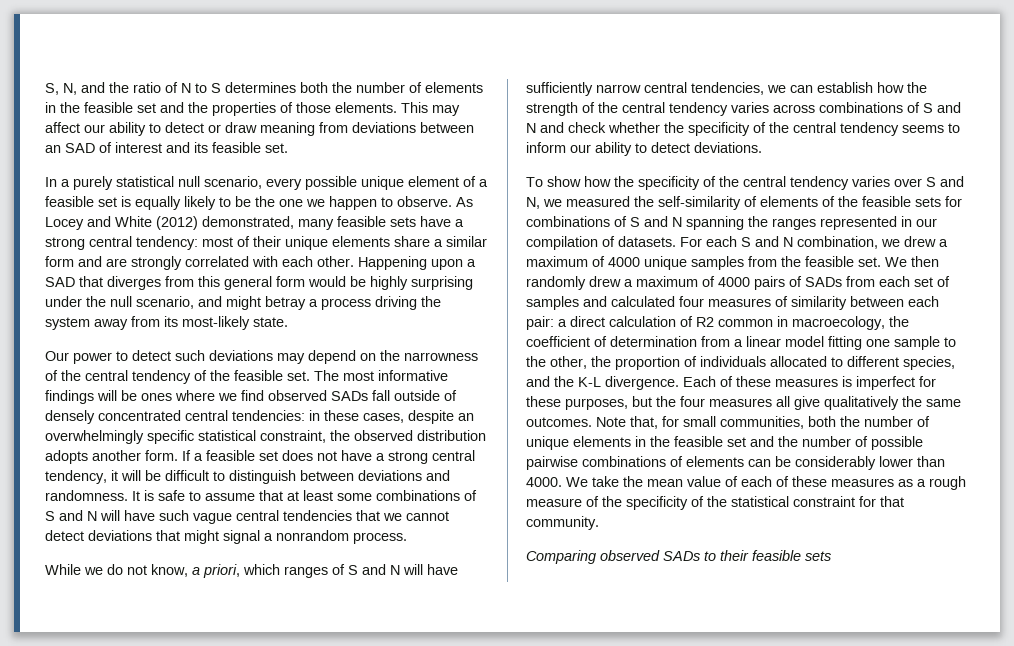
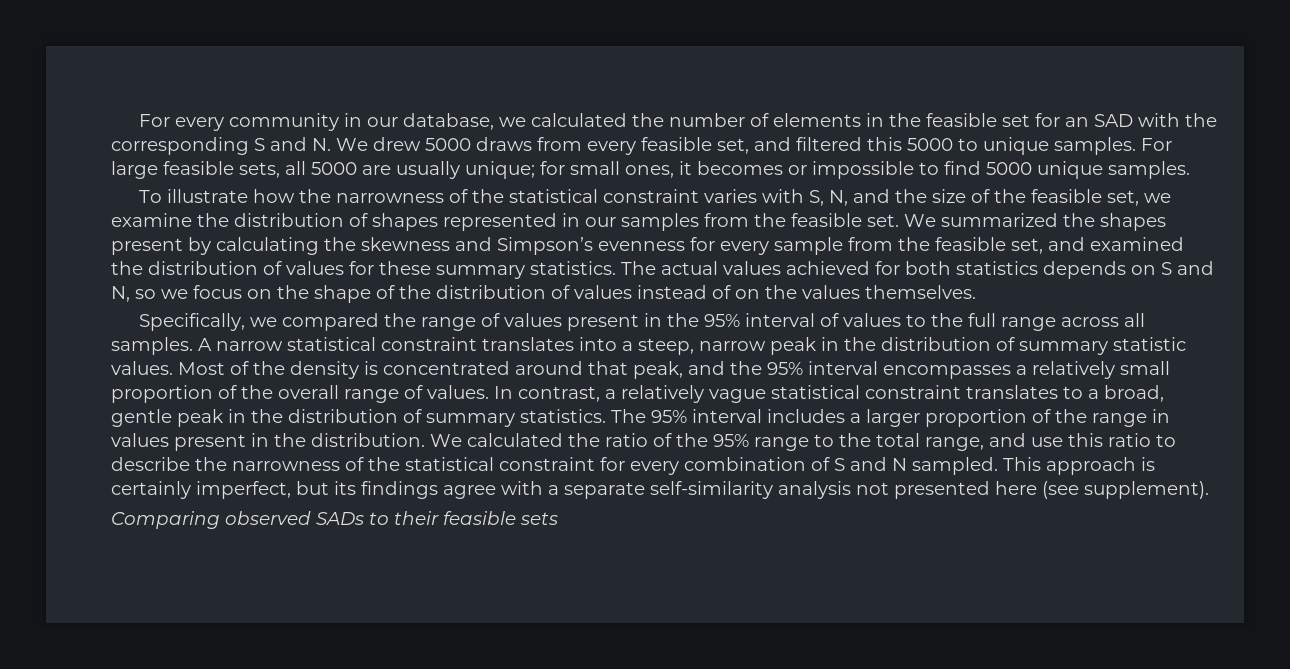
[45,82,328,95] S, N, and the ratio of N to S determines both -> [138,113,627,131] For every community in our database, we calculated
[160,102,460,116] [45,122,474,136] [45,142,288,153] [45,176,488,190] [45,196,473,210] [45,216,464,230] [45,236,487,250] [45,256,476,270] [45,276,473,290] [45,296,441,310] [45,316,288,330] [45,350,478,364] [45,370,448,384] [45,390,457,404] [45,410,474,424] [45,430,486,444] [45,450,475,464] [45,470,450,484] [45,490,477,501] [45,510,449,524] [45,530,407,544] [45,564,458,578] [526,82,927,96] [526,102,961,116] [526,122,960,136] [526,142,762,156] [526,176,964,190] [526,196,962,210] [526,216,937,230] [526,236,948,250] [526,256,687,270] and the properties of those elements. This may affect our ability to detect or draw meaning from deviations between an SAD of interest and its feasible set. // In a purely statistical null scenario, every possible unique element of a feasible set is equally likely to be the one we happen to observe. As Locey and White (2012) demonstrated, many feasible sets have a strong central tendency: most of their unique elements share a similar form and are strongly correlated with each other. Happening upon a SAD that diverges from this general form would be highly surprising under the null scenario, and might betray a process driving the system away from its most-likely state. // Our power to detect such deviations may depend on the narrowness of the central tendency of the feasible set. The most informative findings will be ones where we find observed SADs fall outside of densely concentrated central tendencies: in these cases, despite an overwhelmingly specific statistical constraint, the observed distribution adopts another form. If a feasible set does not have a strong central tendency, it will be difficult to distinguish between deviations and randomness. It is safe to assume that at least some combinations of S and N will have such vague central tendencies that we cannot detect deviations that might signal a nonrandom process. // While we do not know, a priori, which ranges of S and N will have sufficiently narrow central tendencies, we can establish how the strength of the central tendency varies across combinations of S and N and check whether the specificity of the central tendency seems to inform our ability to detect deviations. // To show how the specificity of the central tendency varies over S and N, we measured the self-similarity of elements of the feasible sets for combinations of S and N spanning the ranges represented in our compilation of datasets. For each S and N combination, we drew a maximum of 4000 unique -> [1034,113,1217,127] [111,137,1172,155] [111,161,1190,179] [138,189,1171,206] [111,213,616,231] for an SAD with the corresponding S and N. We drew 5000 draws from every feasible set, and filtered this 5000 to unique samples. For large feasible sets, all 5000 are usually unique; for small ones, it becomes or impossible to find 5000 unique samples. // To illustrate how the narrowness of the statistical constraint varies with S, N, and the size of the feasible set, we examine the distribution of shapes represented in our
[911,256,939,267] [526,276,950,290] [526,296,939,310] [526,316,909,330] [526,336,956,350] [526,356,955,370] [526,376,936,390] [526,396,961,410] [526,416,930,429] [526,436,923,450] [526,456,945,470] [526,476,966,490] [526,496,688,510] then randomly drew a maximum of 4000 pairs of SADs from each set of samples and calculated four measures of similarity between each pair: a direct calculation of R2 common in macroecology, the coefficient of determination from a linear model fitting one sample to the other, the proportion of individuals allocated to different species, and the K-L divergence. Each of these measures is imperfect for these purposes, but the four measures all give qualitatively the same outcomes. Note that, for small communities, both the number of unique elements in the feasible set and the number of possible pairwise combinations of elements can be considerably lower than 4000. We take the mean value of each of these measures as a rough measure of the specificity -> [941,213,1166,231] [111,237,1184,255] [111,261,1214,279] [111,285,976,303] [138,313,1145,331] [111,337,1186,355] [111,361,1170,379] [111,385,1164,403] [111,409,1170,427] [111,433,1176,451] [111,457,340,471] summarized the shapes present by calculating the skewness and Simpson’s evenness for every sample from the feasible set, and examined the distribution of values for these summary statistics. The actual values achieved for both statistics depends on S and N, so we focus on the shape of the distribution of values instead of on the values themselves. // Specifically, we compared the range of values present in the 95% interval of values to the full range across all samples. A narrow statistical constraint translates into a steep, narrow peak in the distribution of summary statistic values. Most of the density is concentrated around that peak, and the 95% interval encompasses a relatively small proportion of the overall range of values. In contrast, a relatively vague statistical constraint translates to a broad, gentle peak in the distribution of summary statistics. The 95% interval includes a larger proportion of the range in values present in the distribution. We calculated the ratio of the 95% range to the total range, and use this ratio to describe the narrowness
[880,496,904,507] [526,516,599,530] that community. -> [630,457,1155,475] [111,481,1209,499] every combination of S and N sampled. This approach is certainly imperfect, but its findings agree with a separate self-similarity analysis not presented here (see supplement).

